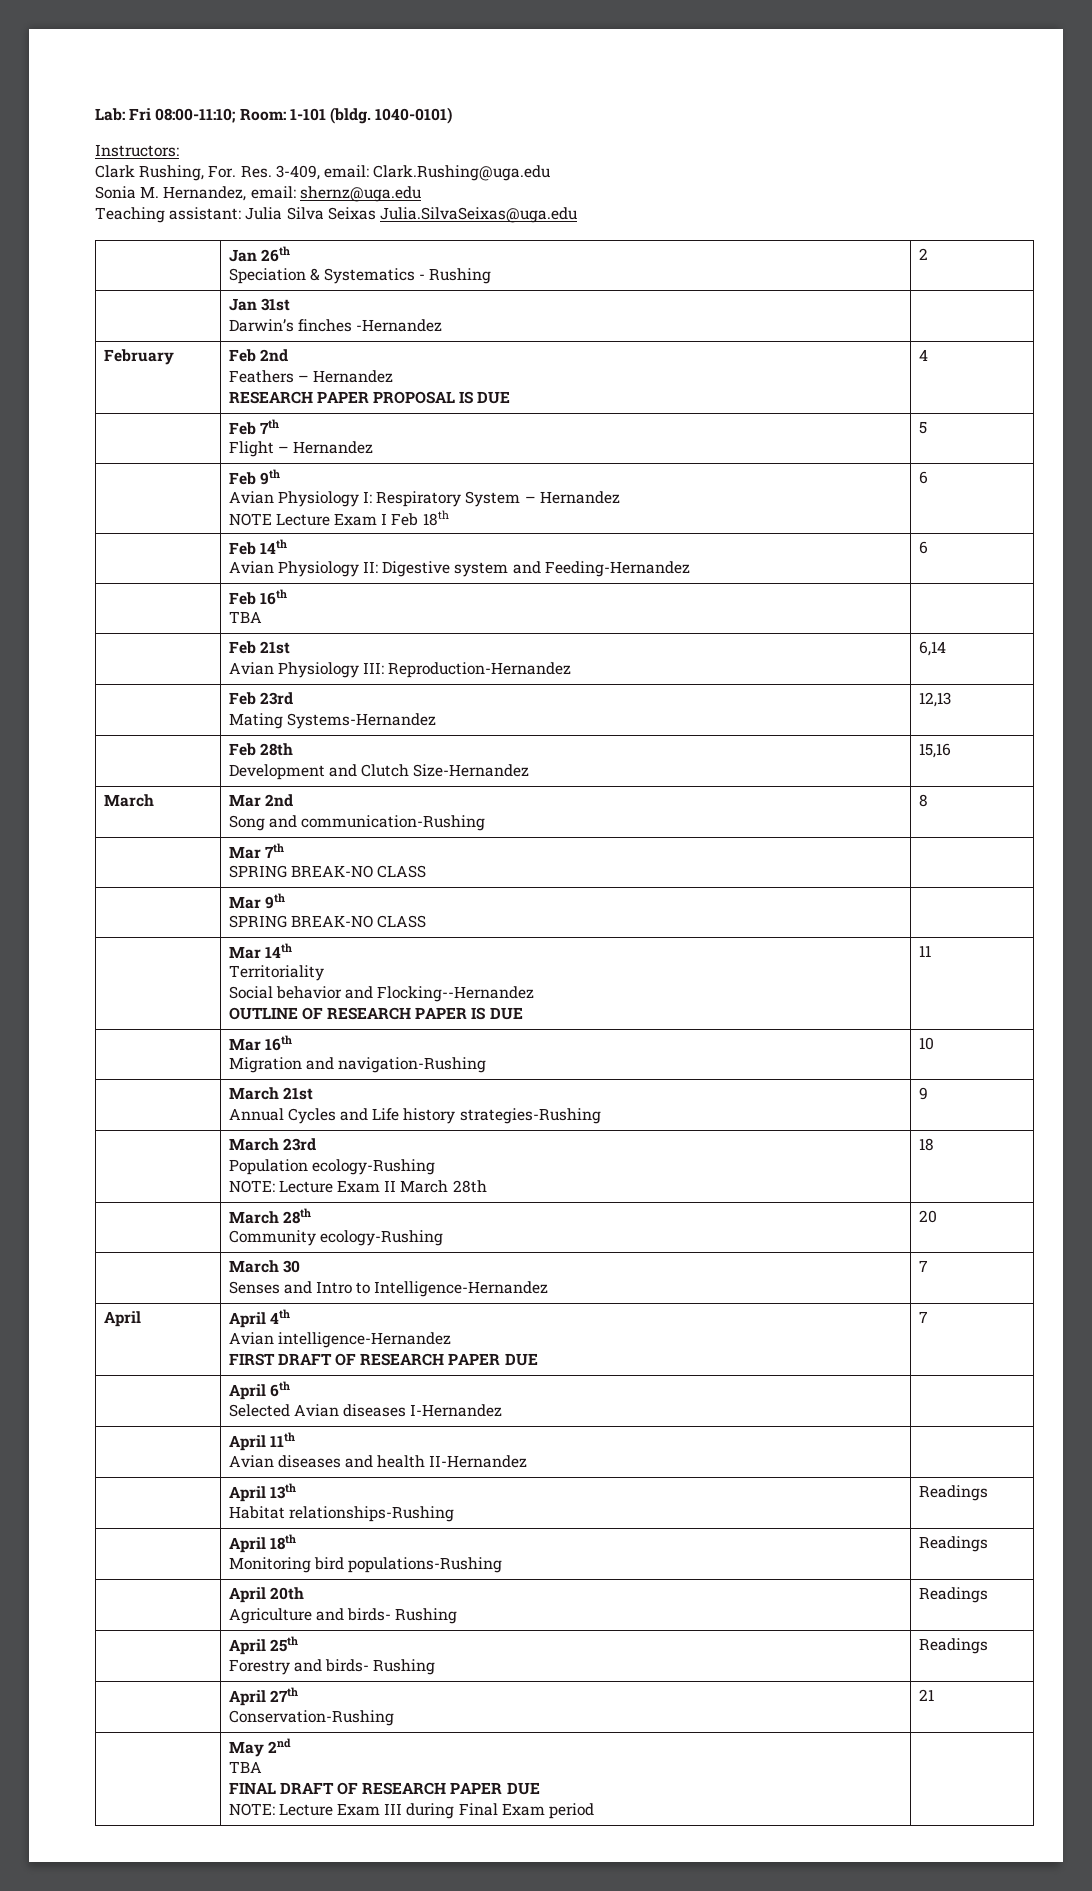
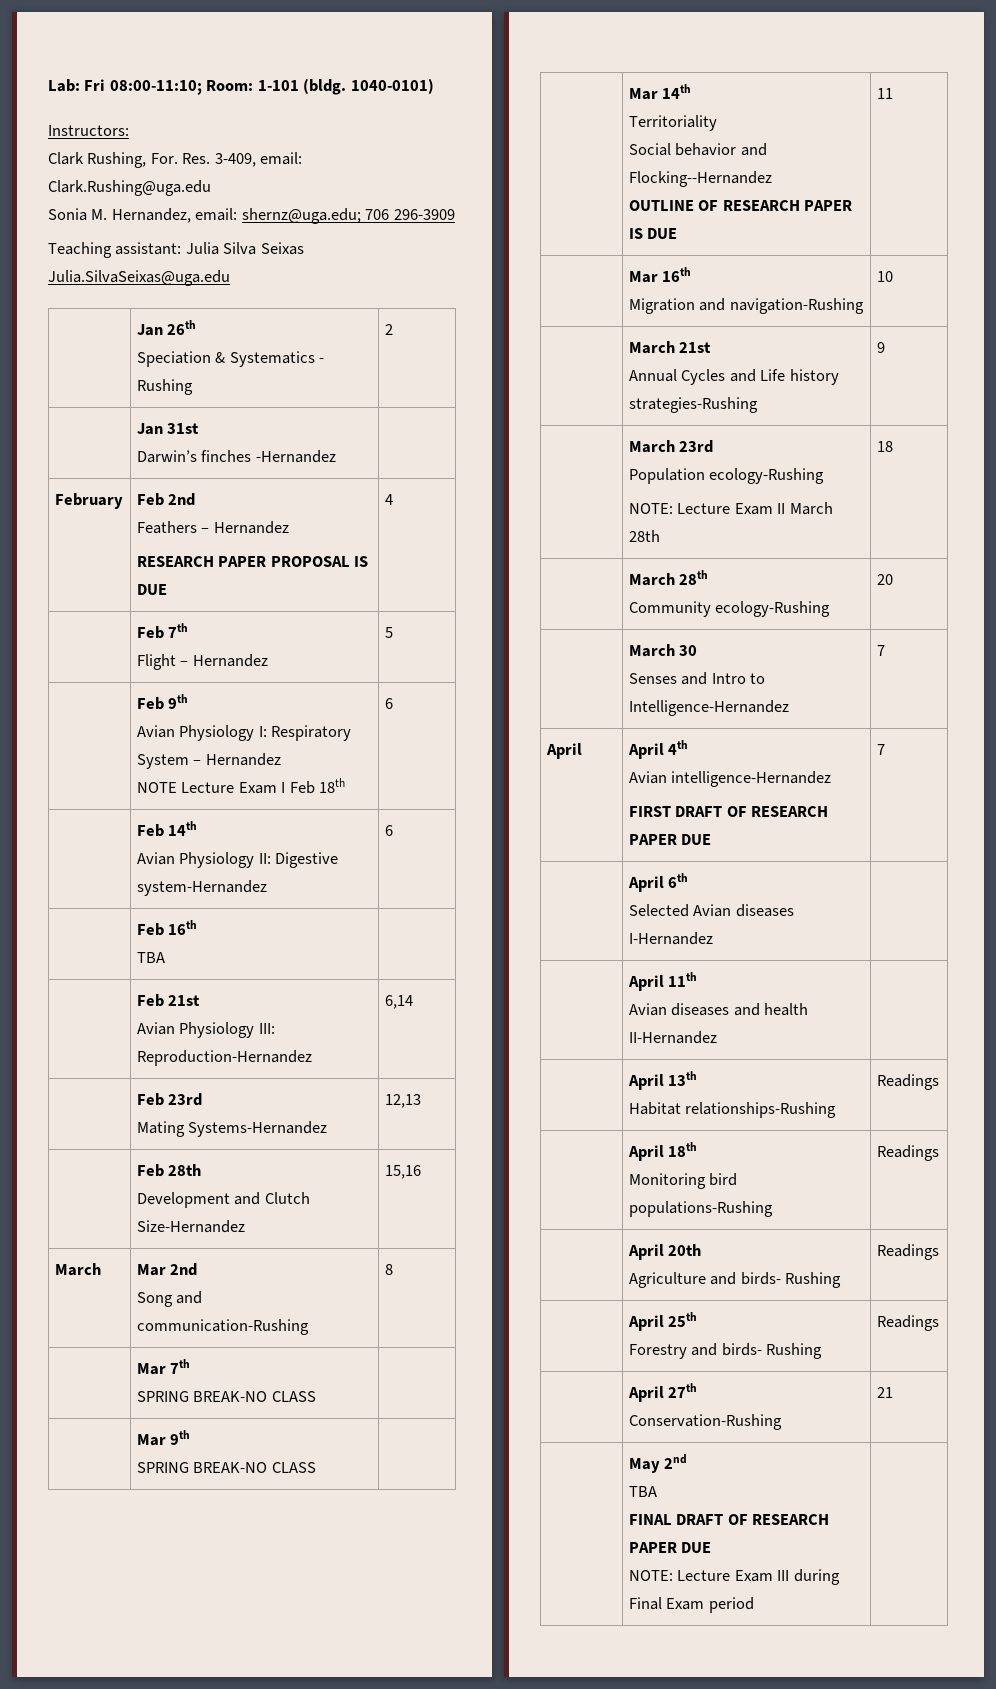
[299,186,421,202] shernz@uga.edu -> [241,208,455,224] shernz@uga.edu; 706 296-3909
[454,561,690,577] system and Feeding-Hernandez -> [136,880,267,896] system-Hernandez

